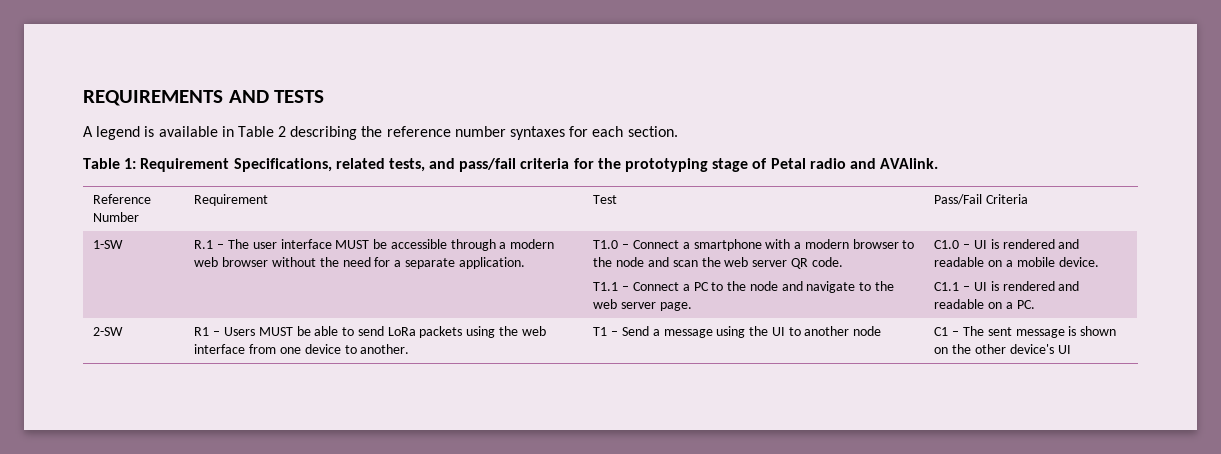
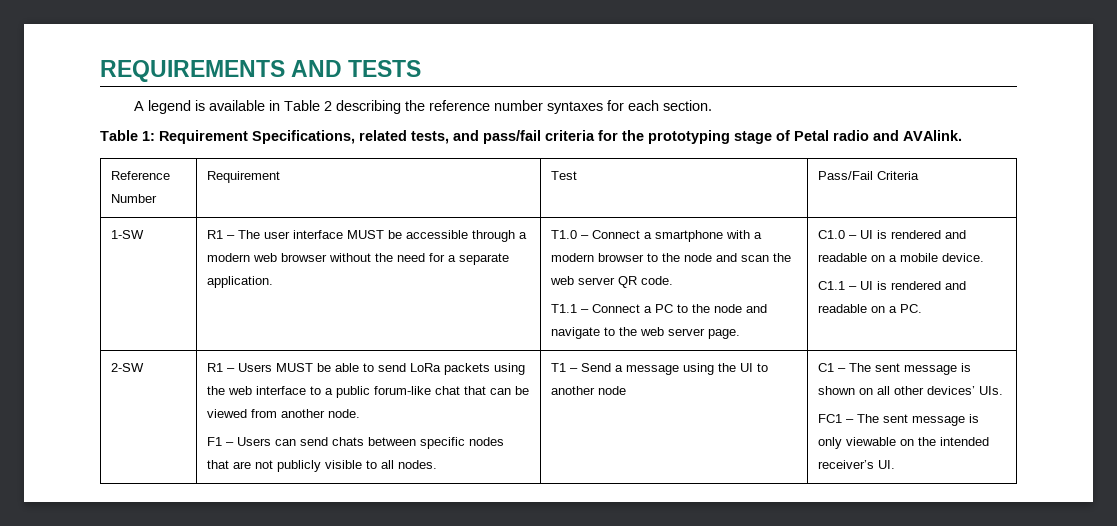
[194,240,214,249] R.1 -> [207,230,224,239] R1
[249,344,410,354] from one device to another. -> [310,386,530,398] [207,409,361,418] [207,437,505,449] [207,460,438,472] to a public forum-like chat that can be viewed from another node. // F1 – Users can send chats between specific nodes that are not publicly visible to all nodes.
[952,344,1071,354] the other device's UI -> [877,386,1004,395] [818,414,980,426] [818,437,990,449] [818,460,896,469] all other devices’ UIs. // FC1 – The sent message is only viewable on the intended receiver’s UI.

